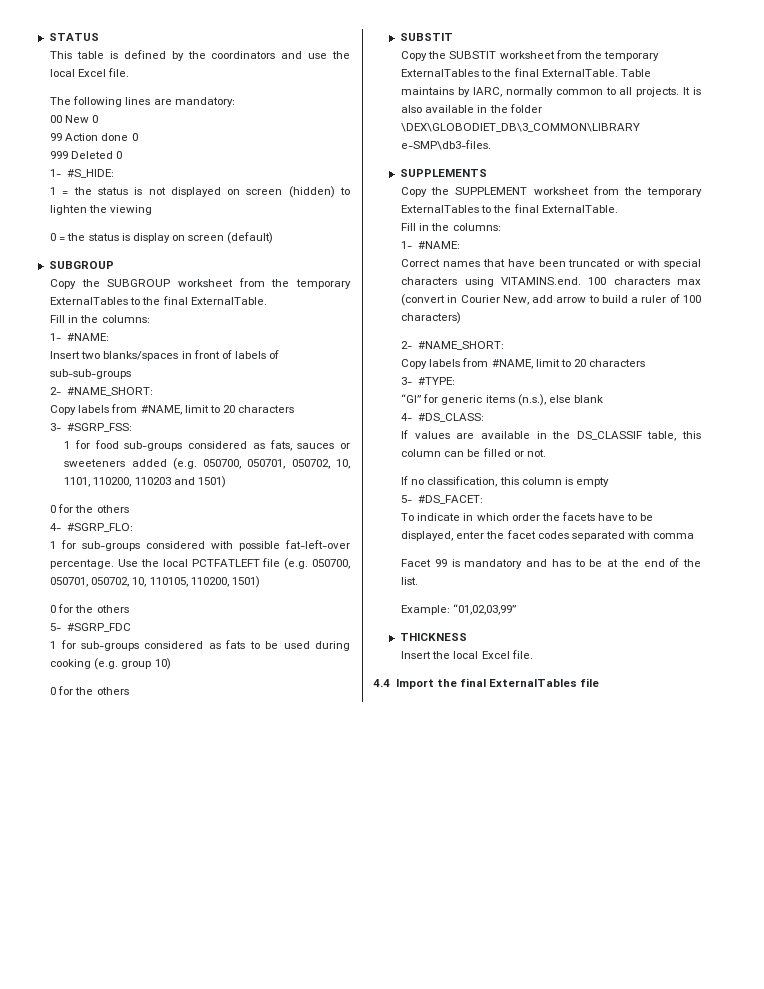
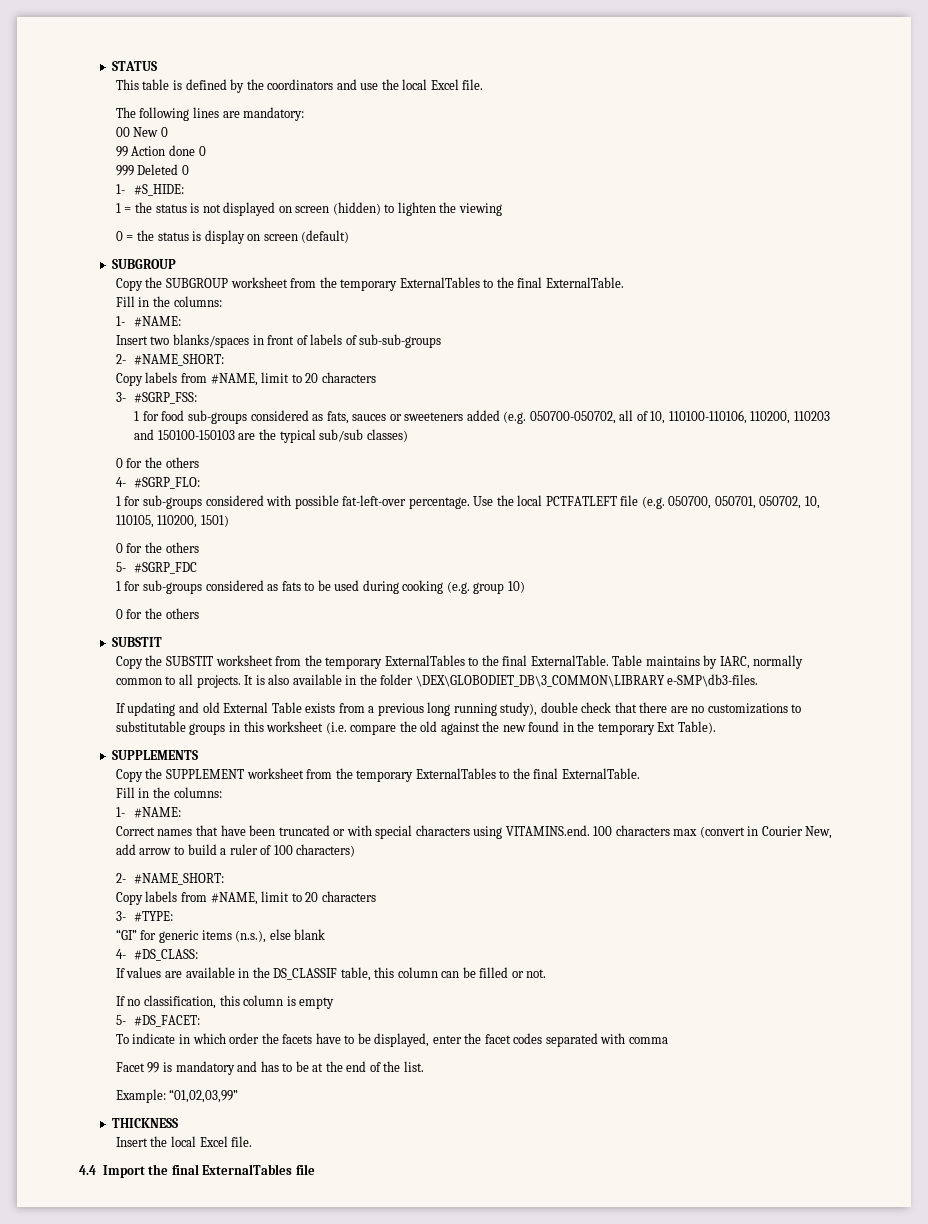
[203,459,350,469] [64,476,226,488] 050700, 050701, 050702, 10, 1101, 110200, 110203 and 1501) -> [529,410,830,424] [134,429,408,443] 050700-050702, all of 10, 110100-110106, 110200, 110203 and 150100-150103 are the typical sub/sub classes)
(492, 145) none -> [115,702,802,716] [115,721,716,735] // If updating and old External Table exists from a previous long running study), double check that there are no customizations to substitutable groups in this worksheet (i.e. compare the old against the new found in the temporary Ext Table).

